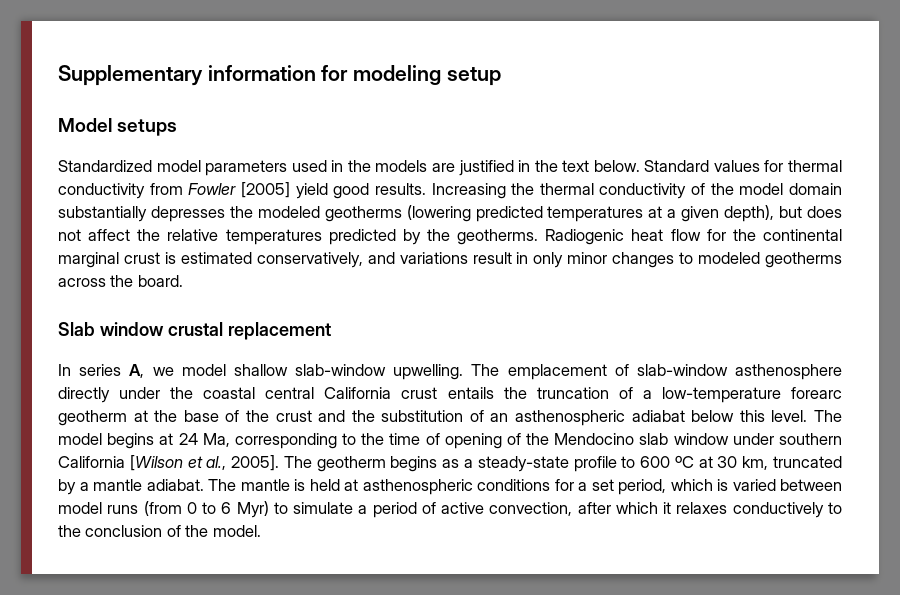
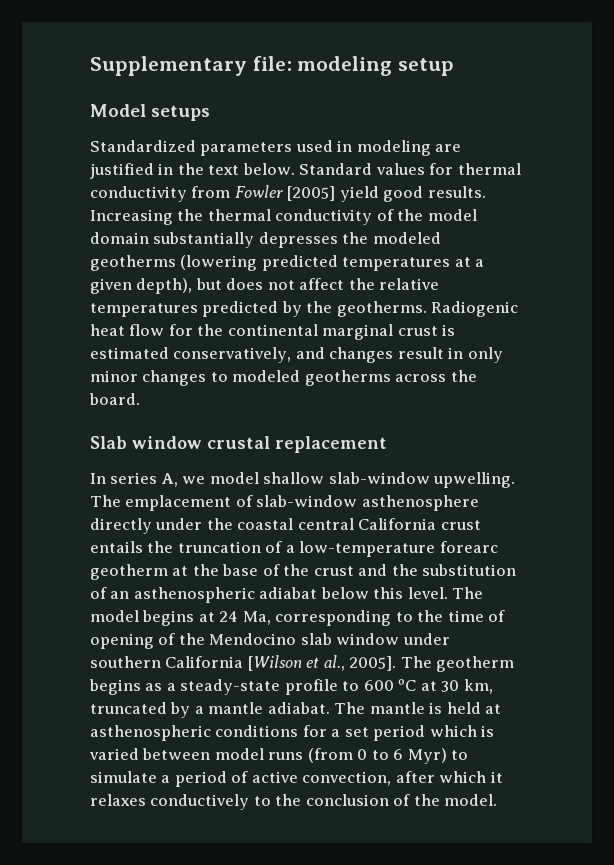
[207,65,349,81] information for -> [252,56,292,71] file:
[156,160,201,172] model -> (196, 146) none
[347,160,428,172] the models -> [356,140,431,156] modeling
[399,252,468,264] variations -> [329,347,394,363] changes
[618,479,666,495] period, -> [373,725,426,741] period

